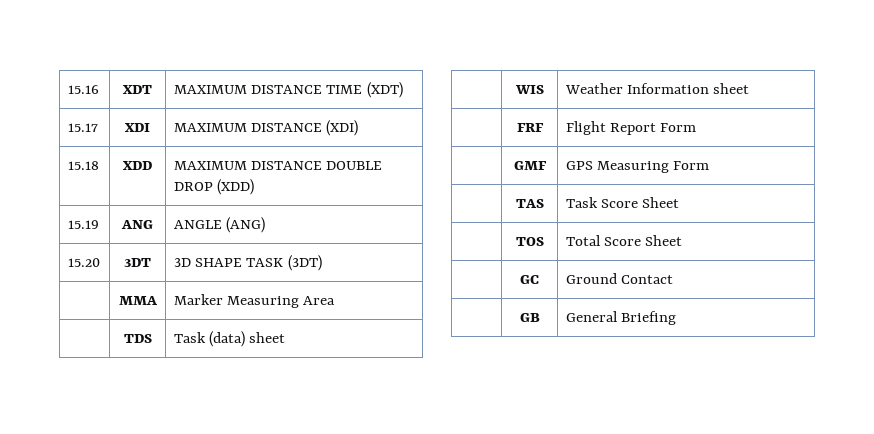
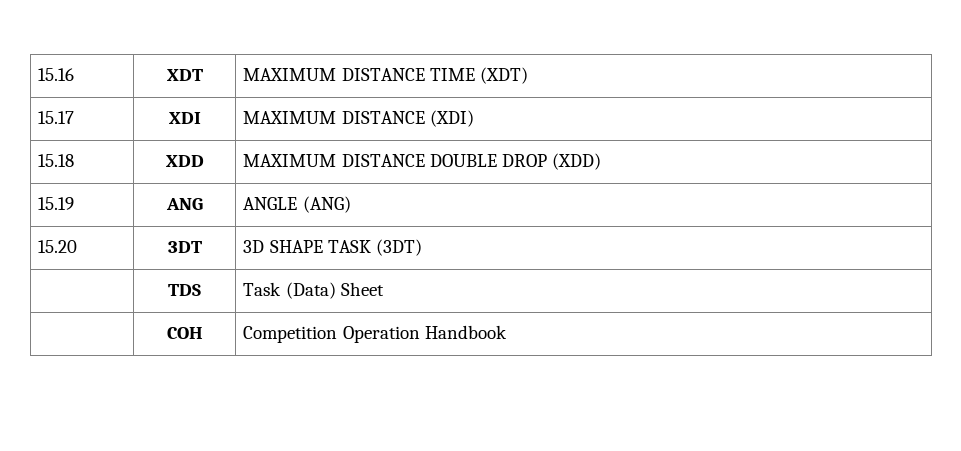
[118,296,157,305] [173,294,336,308] [123,334,152,343] [173,331,286,347] [514,85,544,94] [564,83,750,94] [516,123,544,132] [565,121,697,135] [513,161,547,170] [565,161,710,173] [515,199,544,208] [565,197,680,208] [515,237,544,246] [565,235,683,246] [520,275,539,284] [565,273,673,284] [519,313,540,322] [565,311,676,325] MMA | Marker Measuring Area // | TDS | Task (data) sheet // | WIS | Weather Information sheet // | FRF | Flight Report Form // | GMF | GPS Measuring Form // | TAS | Task Score Sheet // | TOS | Total Score Sheet // | GC | Ground Contact // | GB | General Briefing -> [168,284,201,296] [243,282,384,299] [166,327,203,339] [243,325,507,343] TDS | Task (Data) Sheet // | COH | Competition Operation Handbook

